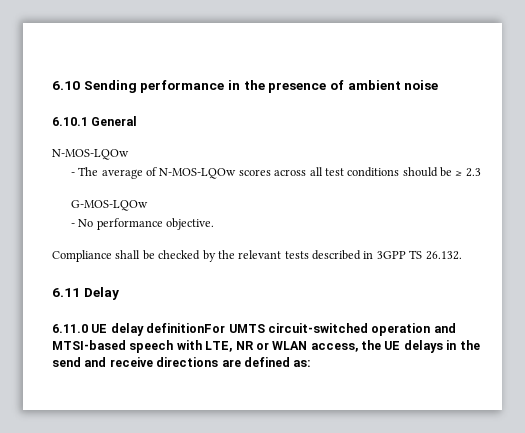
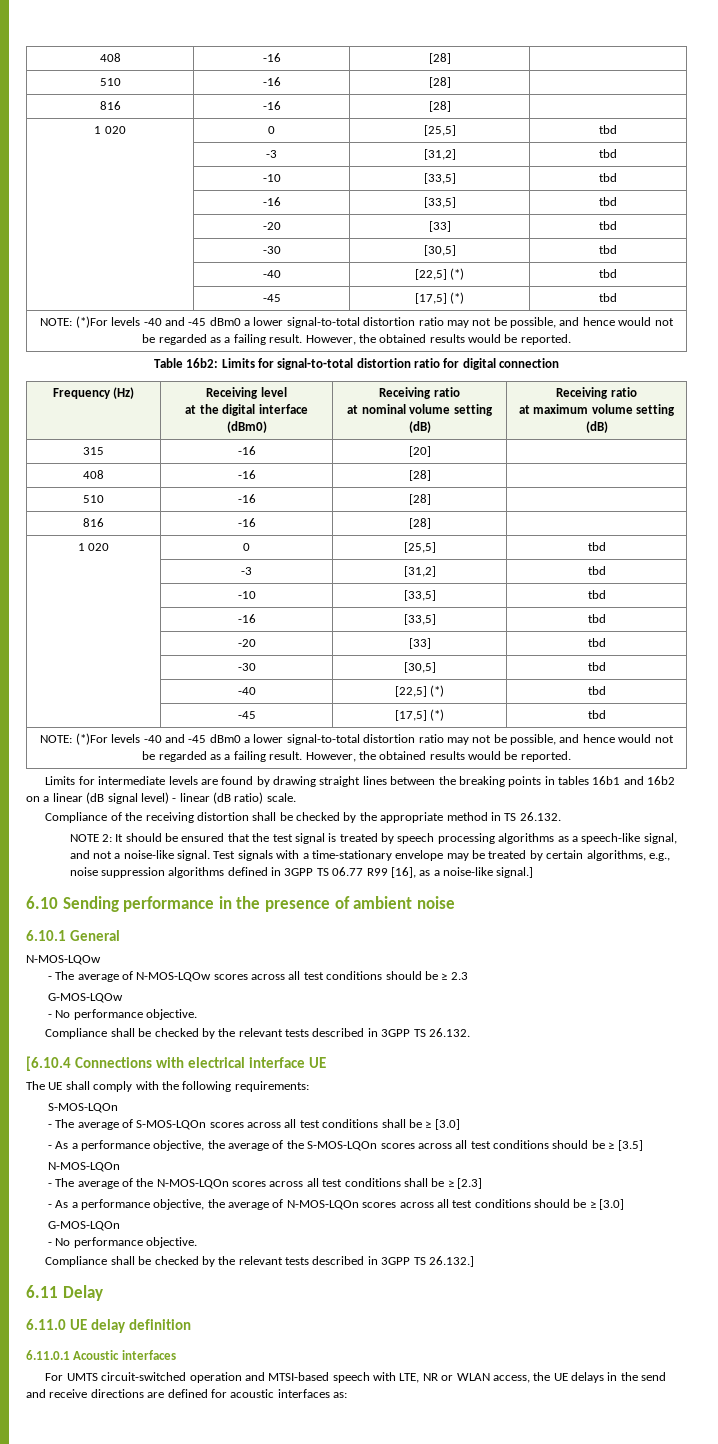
(52, 85) none -> [99,53,121,62] [262,53,281,62] [428,53,451,64] [99,78,121,86] [262,77,281,86] [428,77,451,88] [99,101,121,110] [262,101,281,110] [428,101,451,112] [94,126,126,134] [268,126,275,134] [423,125,456,136] [599,125,617,134] [266,150,277,158] [423,149,456,160] [599,149,617,158] [262,174,281,182] [423,173,456,184] [599,173,617,182] [262,197,281,206] [423,197,456,208] [599,197,617,206] [262,222,281,230] [428,221,451,232] [599,221,617,230] [262,246,281,254] [423,245,456,256] [599,245,617,254] [262,270,281,278] [414,268,465,280] [599,269,617,278] [262,294,281,302] [414,292,465,304] [599,293,617,302] [40,316,674,328] [142,334,571,345] [153,358,560,370] [52,387,135,399] [206,387,287,399] [185,404,308,416] [226,421,267,433] [379,387,460,399] [347,404,493,416] [408,421,431,433] [556,387,637,399] [518,404,676,416] [585,421,608,433] [83,447,104,455] [237,446,256,455] [408,446,431,457] [83,470,104,479] [237,470,256,479] [408,470,431,481] [83,495,104,503] [237,494,256,503] [408,494,431,505] [83,518,104,527] [237,518,256,527] [408,518,431,529] [77,543,110,551] [242,543,250,551] [403,542,436,553] [587,542,606,551] [240,567,252,575] [403,566,436,577] [587,566,606,575] [237,591,256,599] [403,590,436,601] [587,590,606,599] [237,614,256,623] [403,614,436,625] [587,614,606,623] [237,639,256,647] [408,638,431,649] [587,638,606,647] [237,663,256,671] [403,662,436,673] [587,662,606,671] [237,687,256,695] [394,685,445,697] [587,686,606,695] [237,711,256,719] [394,709,445,721] [587,710,606,719] [40,733,674,745] [142,751,571,762] [45,776,676,787] [26,792,296,804] [45,812,561,823] [69,833,677,844] [69,850,670,861] [69,867,534,878] 408 | -16 | [28] | // 510 | -16 | [28] | // 816 | -16 | [28] | // 1 020 | 0 | [25,5] | tbd // | -3 | [31,2] | tbd // | -10 | [33,5] | tbd // | -16 | [33,5] | tbd // | -20 | [33] | tbd // | -30 | [30,5] | tbd // | -40 | [22,5] (*) | tbd // | -45 | [17,5] (*) | tbd // NOTE: (*)For levels -40 and -45 dBm0 a lower signal-to-total distortion ratio may not be possible, and hence would not be regarded as a failing result. However, the obtained results would be reported. // Table 16b2: Limits for signal-to-total distortion ratio for digital connection // Frequency (Hz) | Receiving level // at the digital interface (dBm0) | Receiving ratio // at nominal volume setting (dB) | Receiving ratio // at maximum volume setting (dB) // 315 | -16 | [20] | // 408 | -16 | [28] | // 510 | -16 | [28] | // 816 | -16 | [28] | // 1 020 | 0 | [25,5] | tbd // | -3 | [31,2] | tbd // | -10 | [33,5] | tbd // | -16 | [33,5] | tbd // | -20 | [33] | tbd // | -30 | [30,5] | tbd // | -40 | [22,5] (*) | tbd // | -45 | [17,5] (*) | tbd // NOTE: (*)For levels -40 and -45 dBm0 a lower signal-to-total distortion ratio may not be possible, and hence would not be regarded as a failing result. However, the obtained results would be reported. // Limits for intermediate levels are found by drawing straight lines between the breaking points in tables 16b1 and 16b2 on a linear (dB signal level) - linear (dB ratio) scale. // Compliance of the receiving distortion shall be checked by the appropriate method in TS 26.132. // NOTE 2: It should be ensured that the test signal is treated by speech processing algorithms as a speech-like signal, and not a noise-like signal. Test signals with a time-stationary envelope may be treated by certain algorithms, e.g., noise suppression algorithms defined in 3GPP TS 06.77 R99 [16], as a noise-like signal.] //
(462, 255) none -> [26,1056,326,1071] [26,1081,309,1092] [47,1103,118,1113] [47,1119,460,1130] [47,1140,643,1151] [47,1162,120,1172] [47,1178,483,1189] [47,1199,625,1210] [47,1221,120,1231] [47,1237,197,1248] [45,1256,474,1267] // [6.10.4 Connections with electrical interface UE // The UE shall comply with the following requirements: // S-MOS-LQOn // - The average of S-MOS-LQOn scores across all test conditions shall be ≥ [3.0] // - As a performance objective, the average of the S-MOS-LQOn scores across all test conditions should be ≥ [3.5] // N-MOS-LQOn // - The average of the N-MOS-LQOn scores across all test conditions shall be ≥ [2.3] // - As a performance objective, the average of N-MOS-LQOn scores across all test conditions should be ≥ [3.0] // G-MOS-LQOn // - No performance objective. // Compliance shall be checked by the relevant tests described in 3GPP TS 26.132.]
[146,323,226,333] definitionFor -> [128,1319,191,1330] [26,1350,176,1360] [45,1373,64,1381] definition // 6.11.0.1 Acoustic interfaces // For
(290, 362) none -> [210,1389,330,1398] for acoustic interfaces

